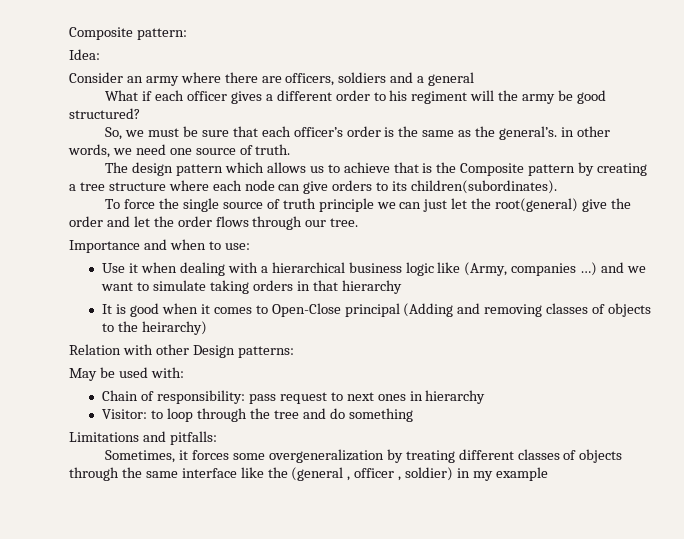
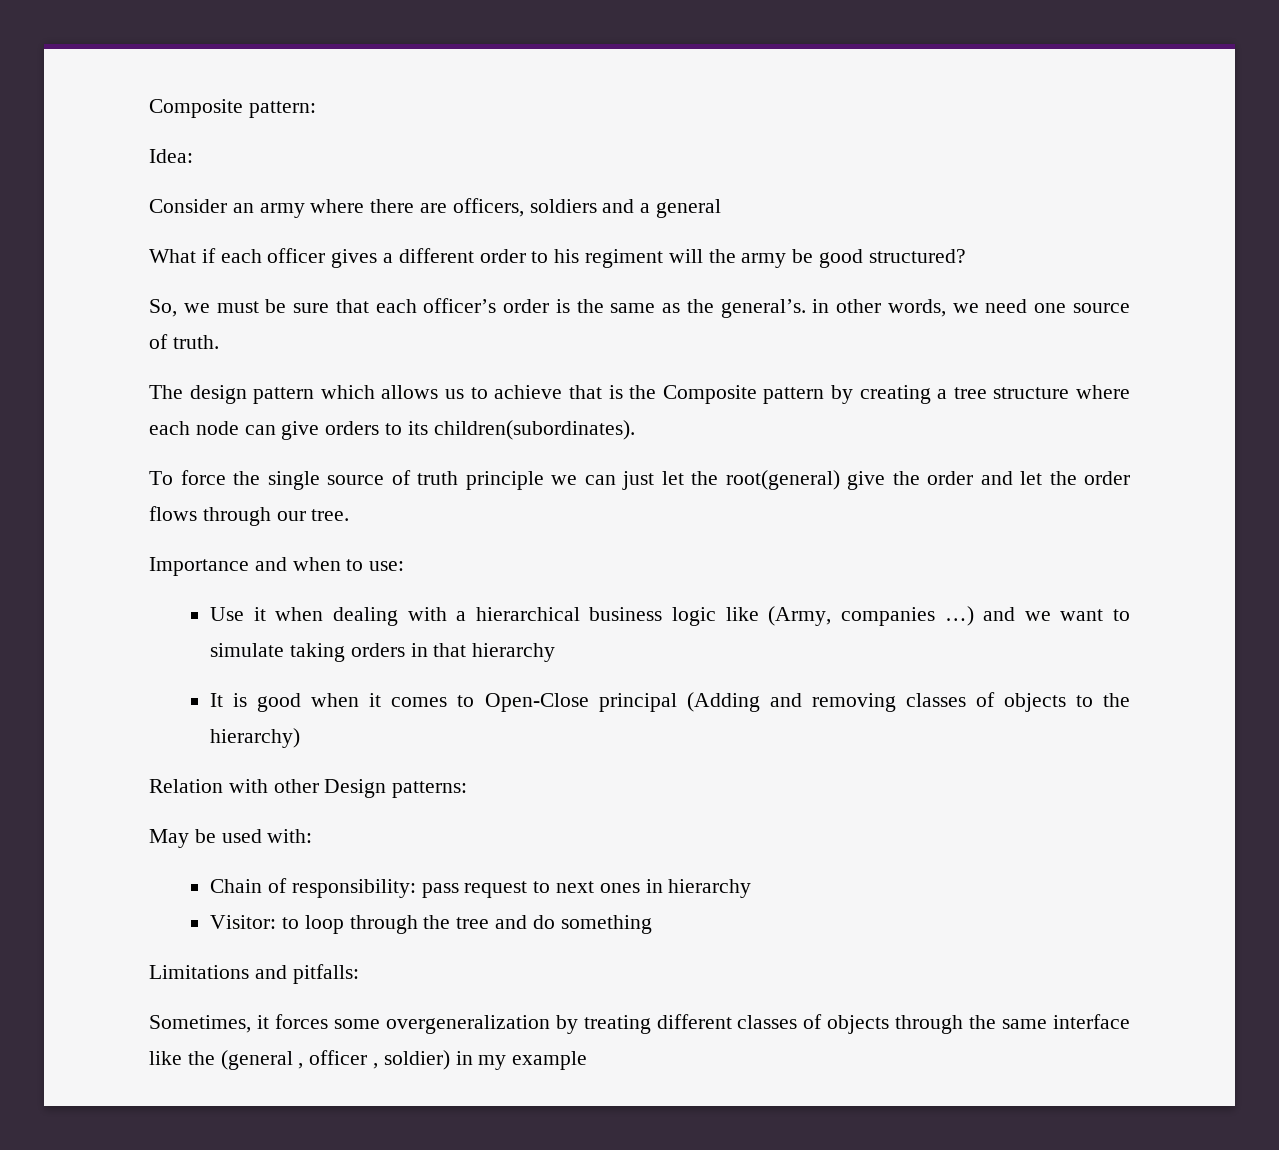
[142,321,208,335] heirarchy) -> [210,728,301,748] hierarchy)

